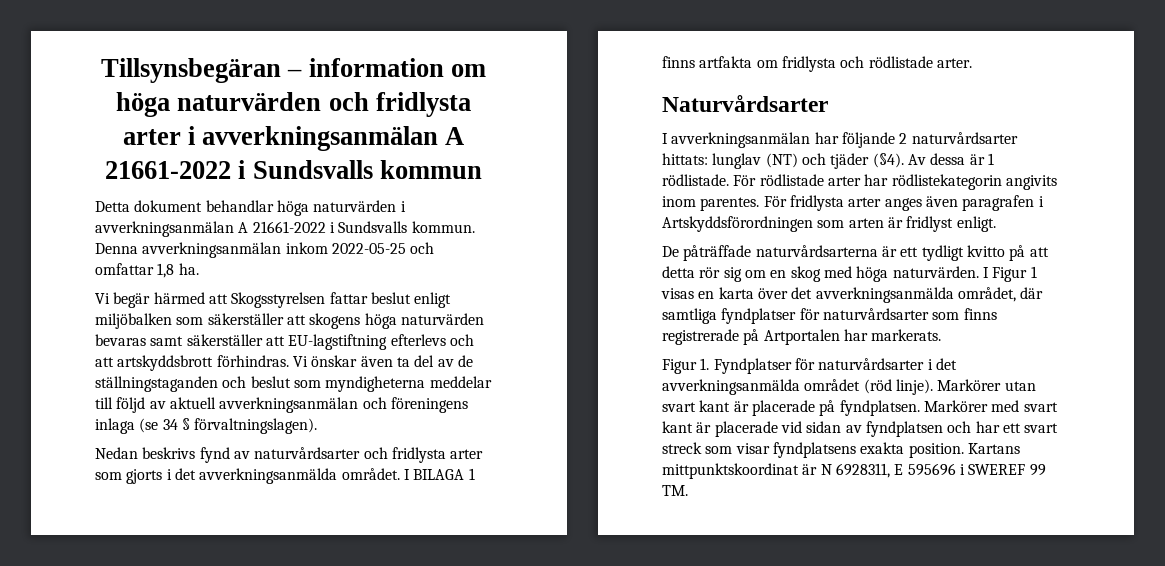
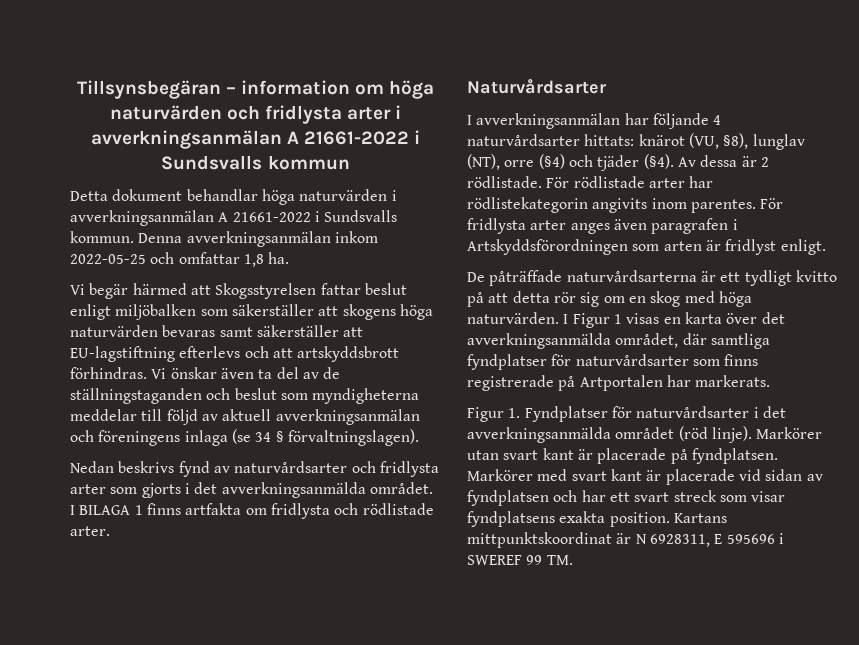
[899,133,908,144] 2 -> [713,115,722,125] 4
[712,153,798,169] lunglav (NT) -> [638,133,805,150] [467,154,565,170] knärot (VU, §8), lunglav (NT), orre (§4)
[987,153,994,165] 1 -> [760,157,769,167] 2

